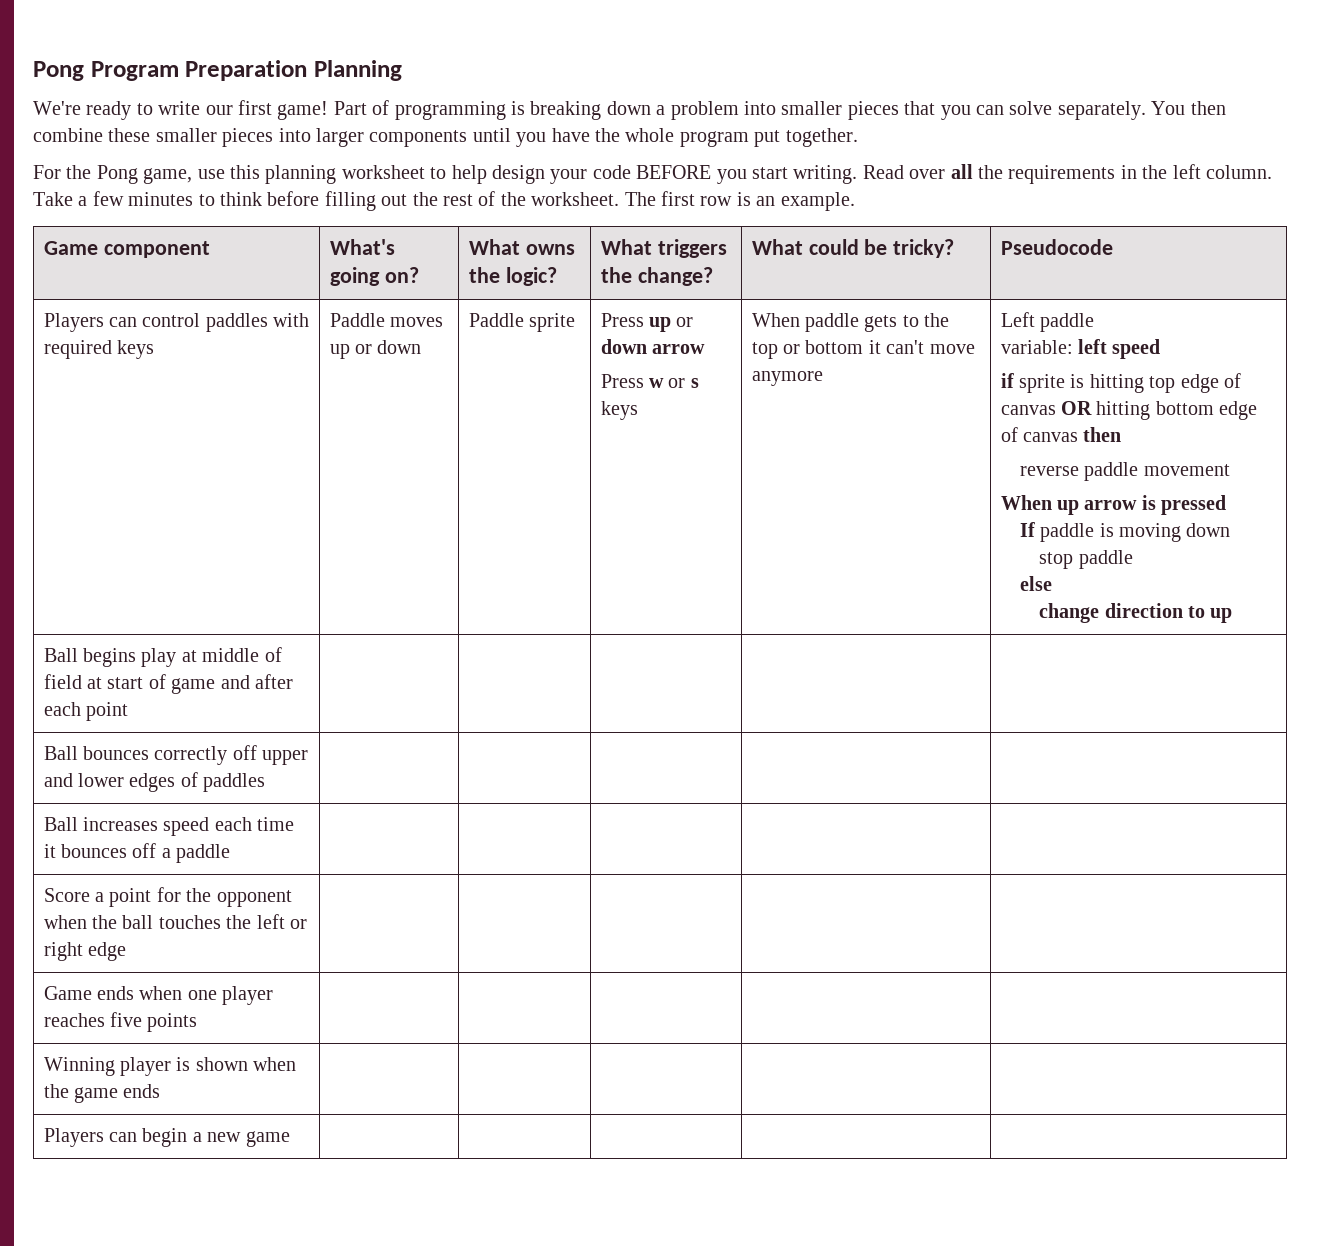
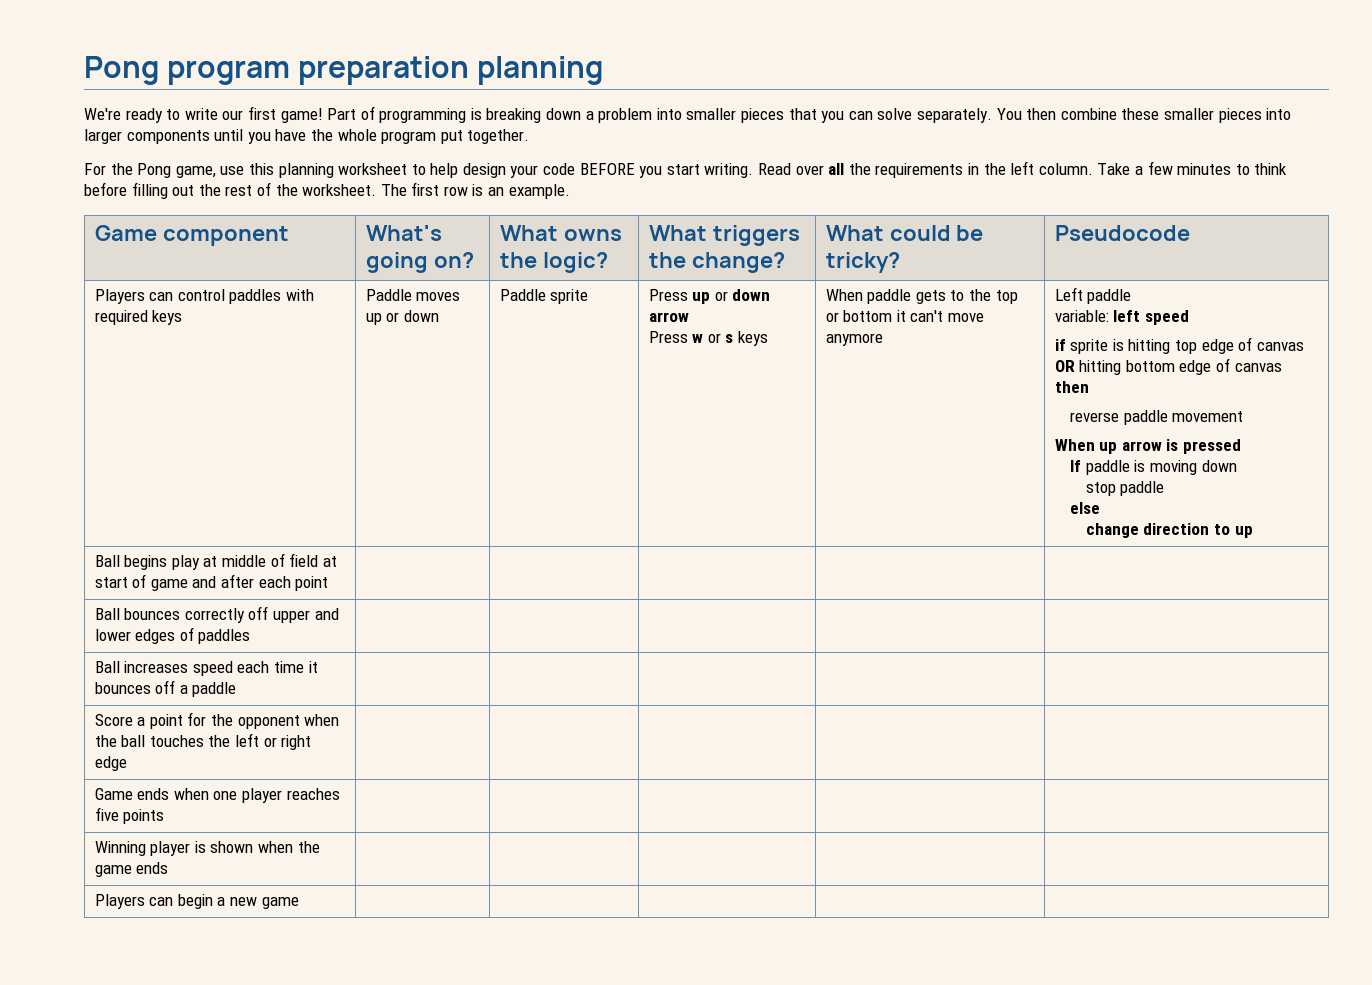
[33,60,402,81] Pong Program Preparation Planning -> [84,56,604,85] Pong program preparation planning

